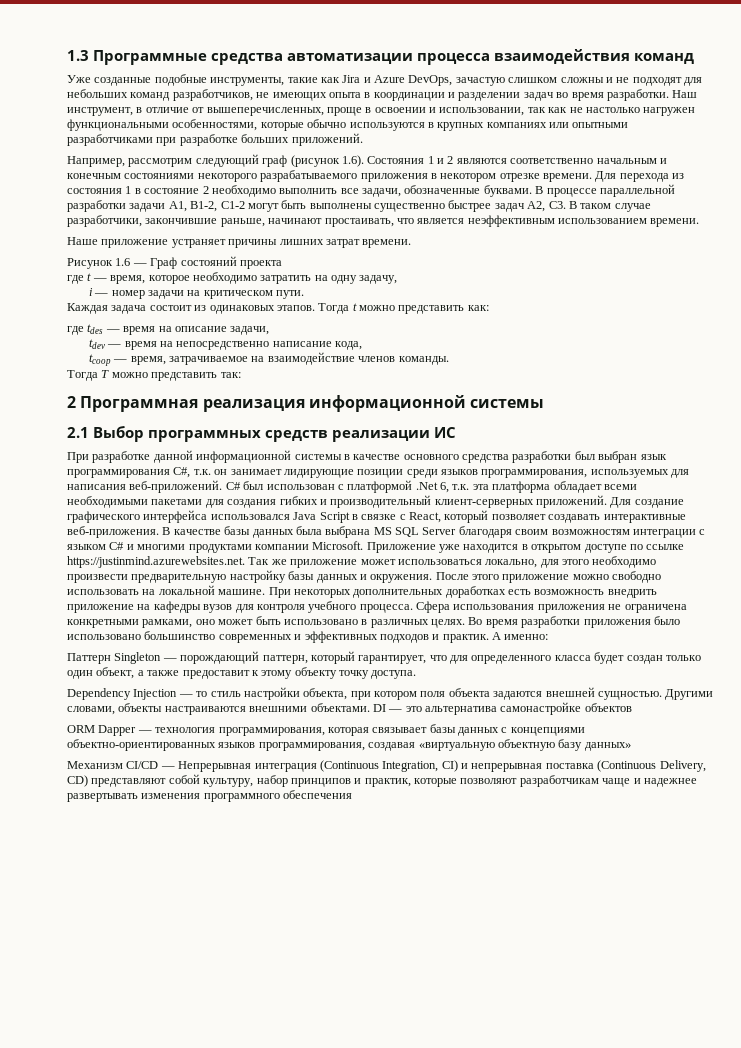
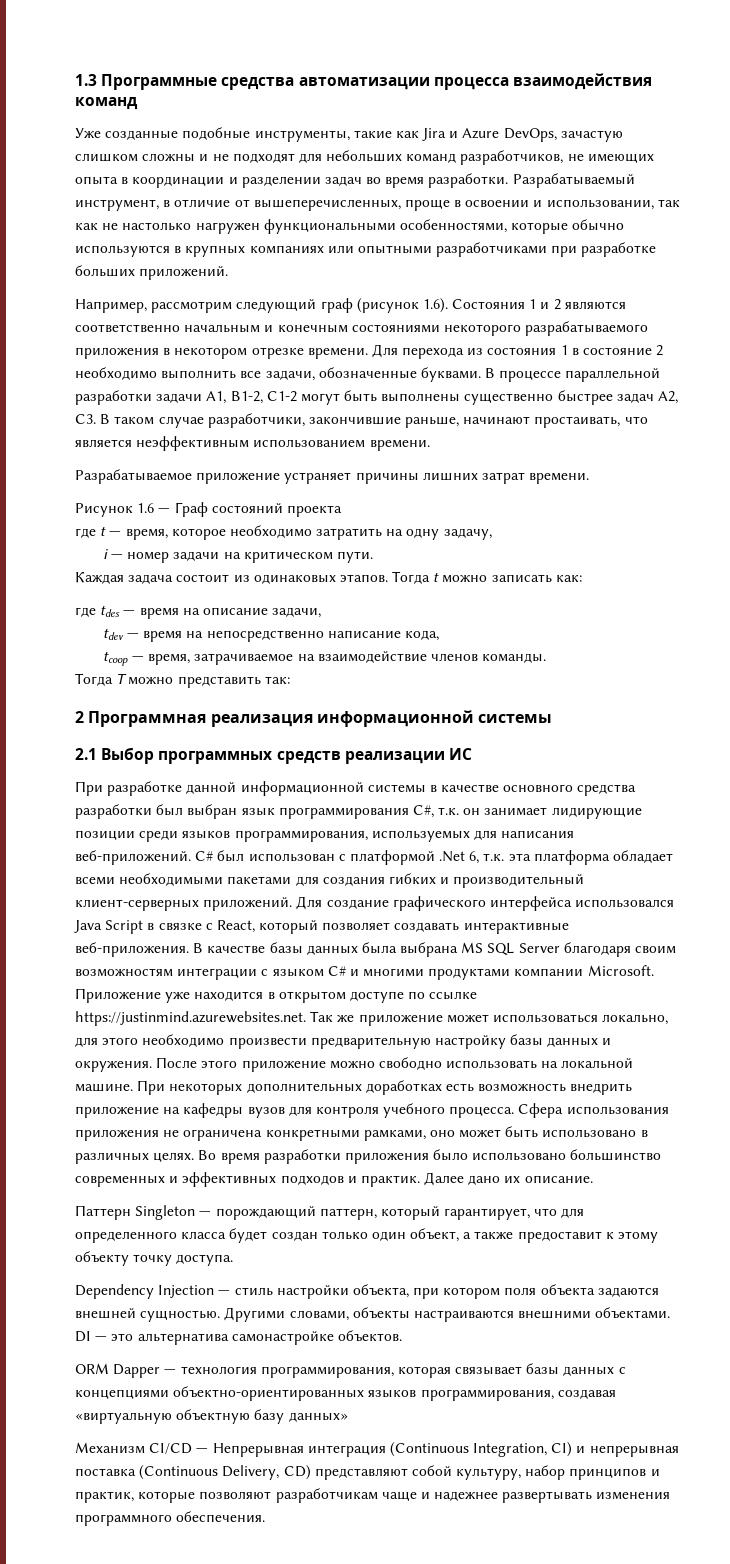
[672,90,698,98] Наш -> [512,173,635,188] Разрабатываемый
[67,237,98,245] Наше -> [75,469,192,484] Разрабатываемое
[398,305,465,314] представить -> [491,574,552,583] записать
[492,632,549,640] А именно: -> [424,1172,593,1186] Далее дано их описание.
[196,691,208,697] то -> (231, 1292) none
[584,703,632,712] объектов -> [337,1330,402,1342] объектов.
[283,790,353,799] обеспечения -> [176,1511,266,1522] обеспечения.

